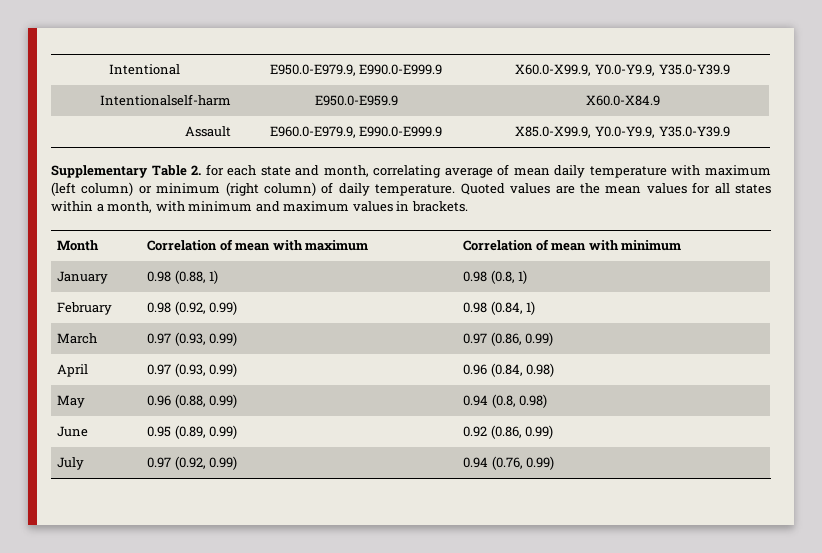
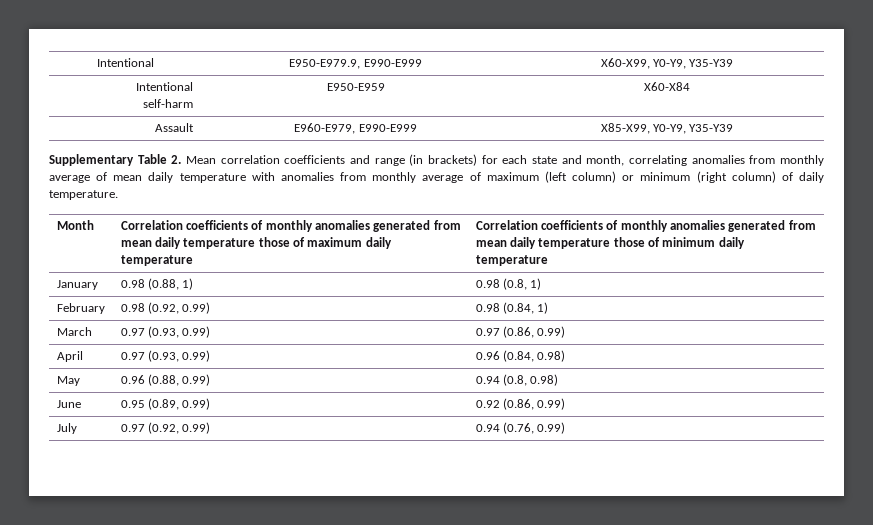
[269,64,443,76] [515,64,730,76] [99,94,231,106] [314,95,398,106] [585,95,660,106] [184,126,231,137] [269,126,443,138] [515,126,730,138] [51,165,202,178] E950.0-E979.9, E990.0-E999.9 | X60.0-X99.9, Y0.0-Y9.9, Y35.0-Y39.9 // Intentionalself-harm | E950.0-E959.9 | X60.0-X84.9 // Assault | E960.0-E979.9, E990.0-E999.9 | X85.0-X99.9, Y0.0-Y9.9, Y35.0-Y39.9 // Supplementary Table 2. -> [289,59,422,69] [600,58,734,69] [136,82,194,91] [143,99,194,108] [326,83,385,91] [644,82,690,91] [155,123,195,132] [294,123,417,134] [600,123,734,134] [49,154,478,166] E950-E979.9, E990-E999 | X60-X99, Y0-Y9, Y35-Y39 // Intentional // self-harm | E950-E959 | X60-X84 // Assault | E960-E979, E990-E999 | X85-X99, Y0-Y9, Y35-Y39 // Supplementary Table 2. Mean correlation coefficients and range (in brackets)
(442, 171) none -> [691,155,824,166] anomalies from monthly
(701, 170) none -> [280,172,481,183] anomalies from monthly average of
[460,182,771,195] [51,201,468,213] [57,240,100,251] [147,239,369,251] [463,239,682,251] Quoted values are the mean values for all states within a month, with minimum and maximum values in brackets. // Month | Correlation of mean with maximum | Correlation of mean with minimum -> [56,220,94,230] [120,220,461,232] [120,237,392,249] [120,255,193,266] [475,220,816,232] [475,237,745,249] [475,255,548,266] // Month | Correlation coefficients of monthly anomalies generated from mean daily temperature those of maximum daily temperature | Correlation coefficients of monthly anomalies generated from mean daily temperature those of minimum daily temperature

